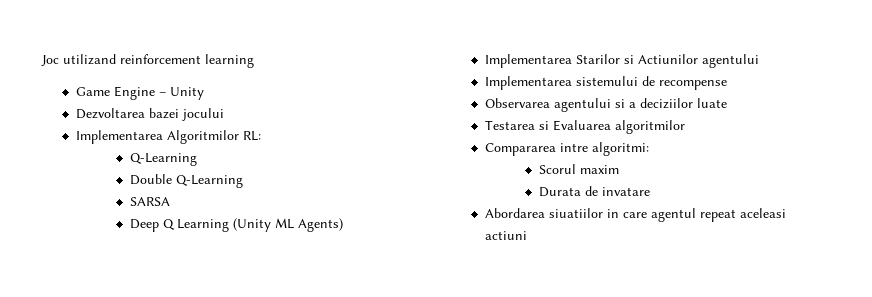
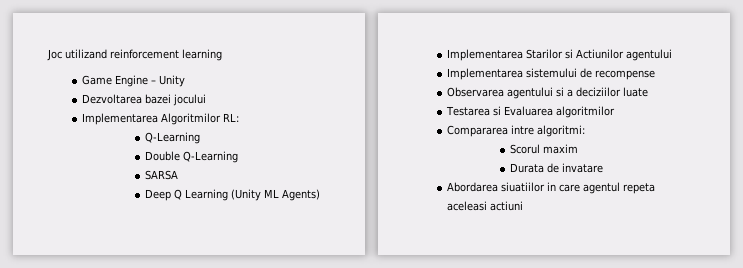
[699,209,736,222] repeat -> [623,183,656,194] repeta

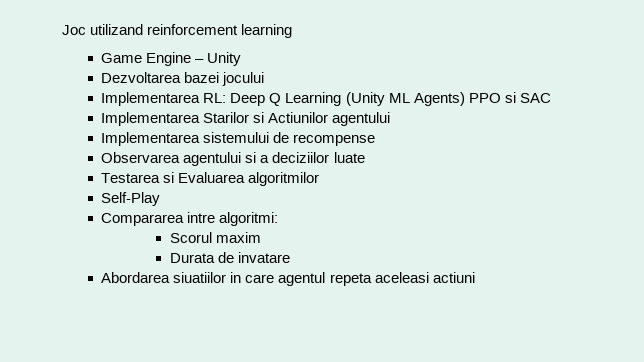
[161,113,222,125] Algoritmilor -> (201, 99) none
[144,132,200,144] [144,151,238,163] [144,170,178,180] // Q-Learning // Double Q-Learning // SARSA // -> (227, 98) none
(320, 195) none -> [468,92,551,103] PPO si SAC
(616, 112) none -> [101,192,161,206] // Self-Play

